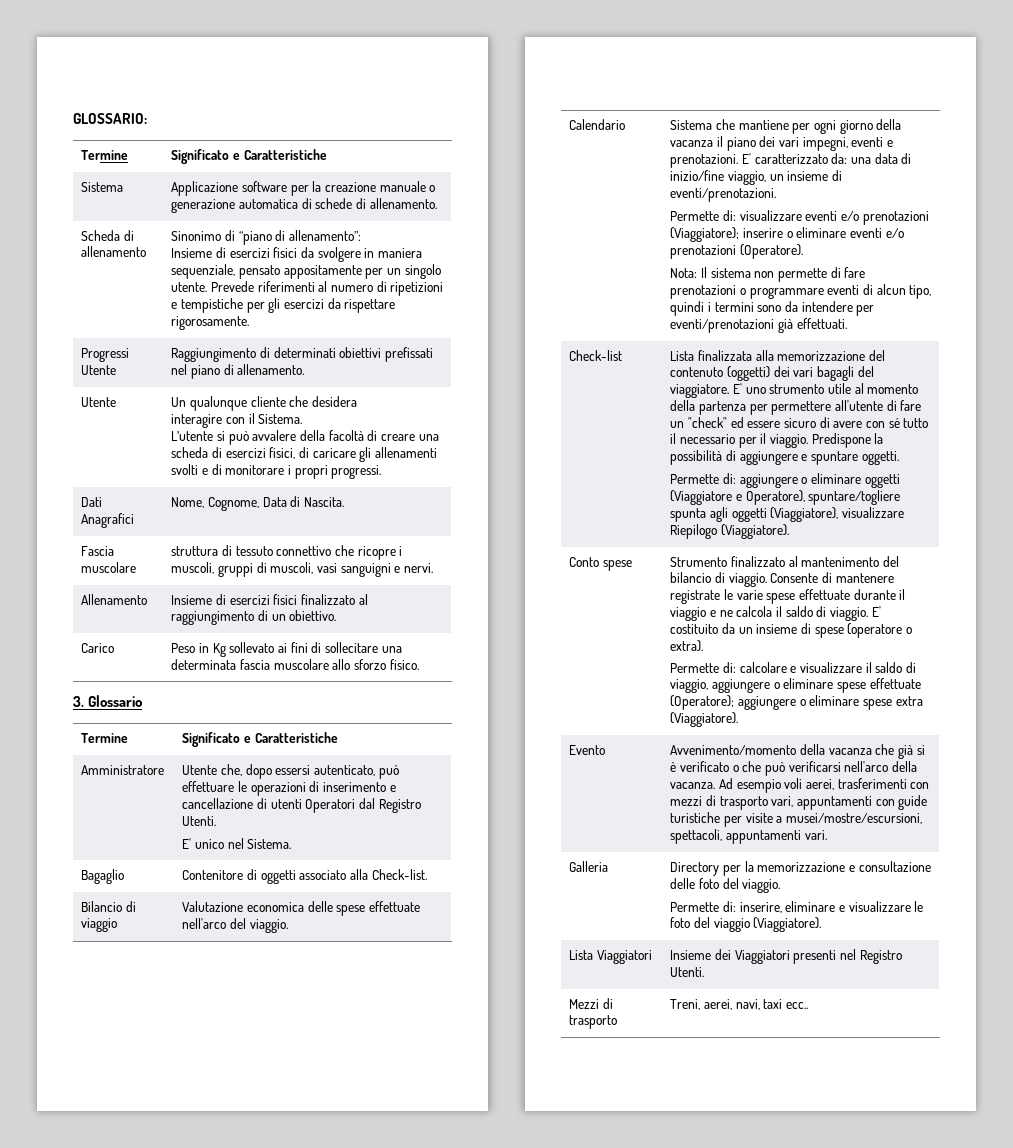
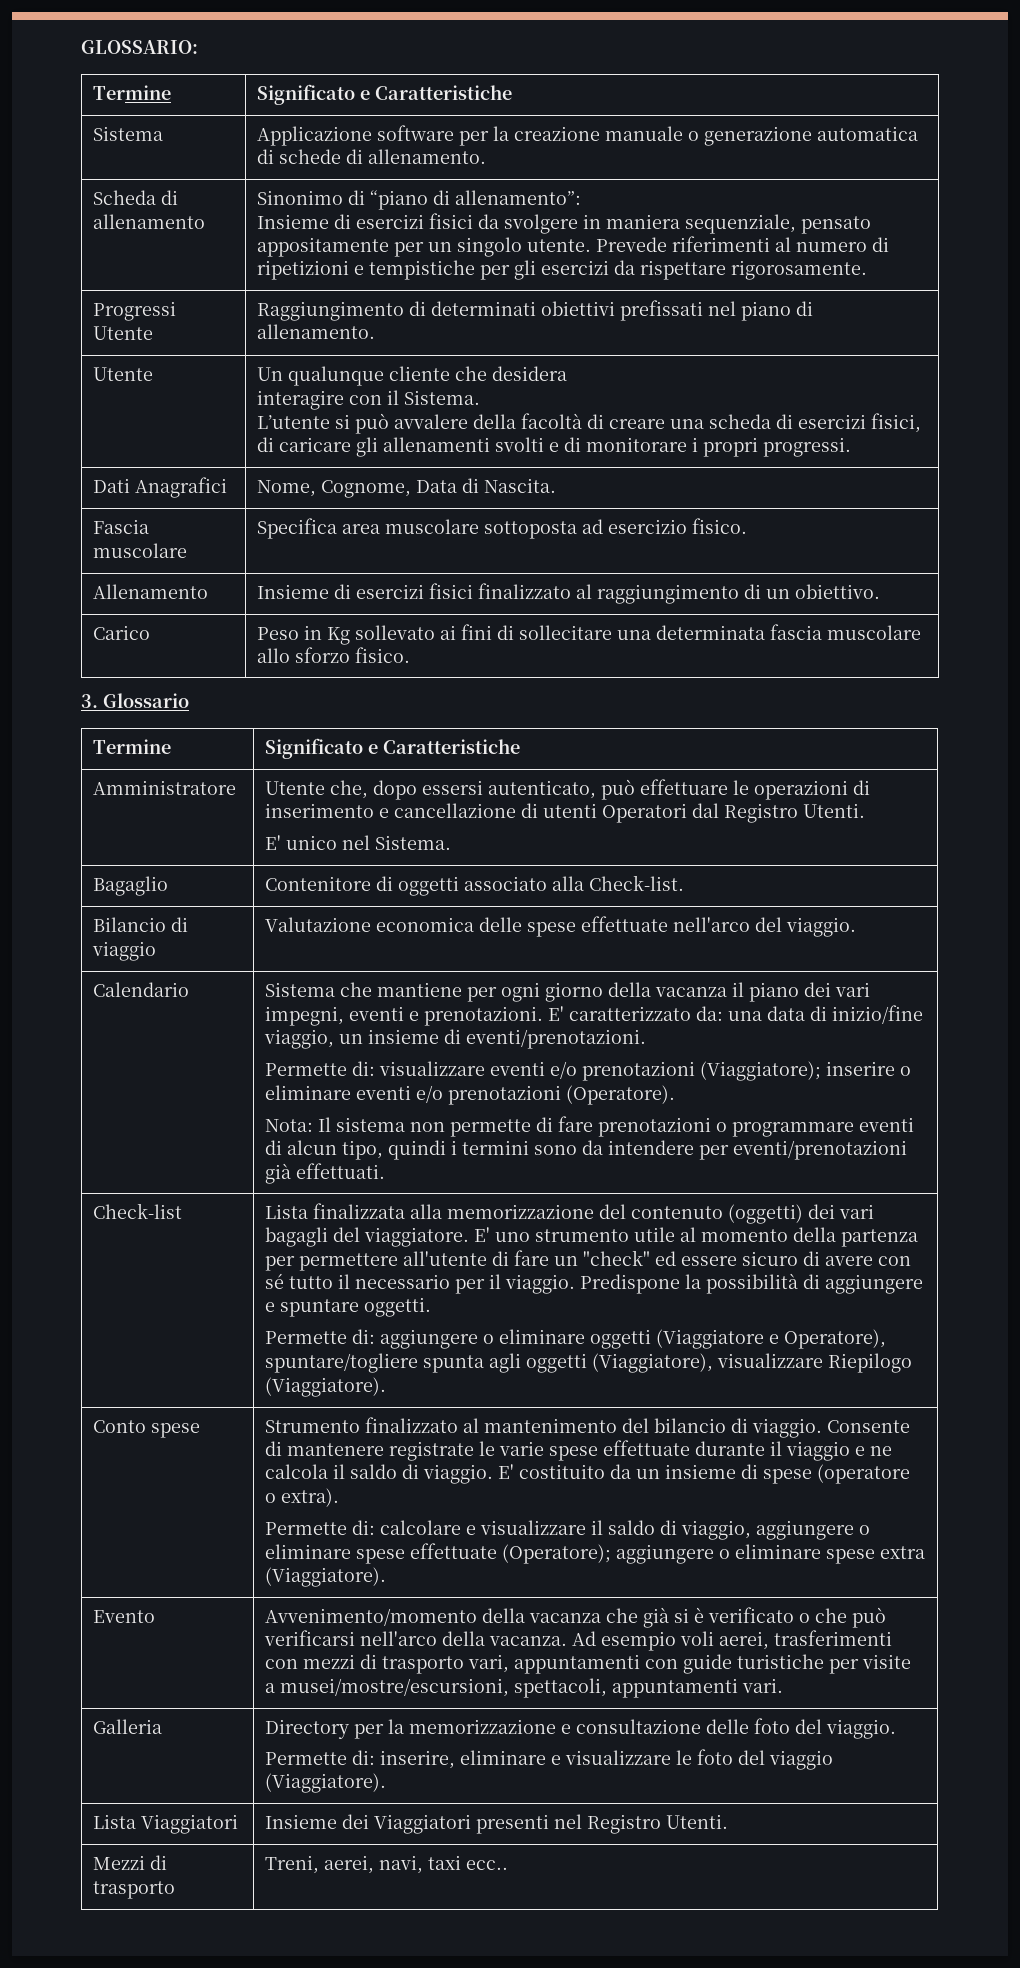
[171,545,403,560] [171,562,433,577] struttura di tessuto connettivo che ricopre i muscoli, gruppi di muscoli, vasi sanguigni e nervi. -> [257,518,748,539] Specifica area muscolare sottoposta ad esercizio fisico.

